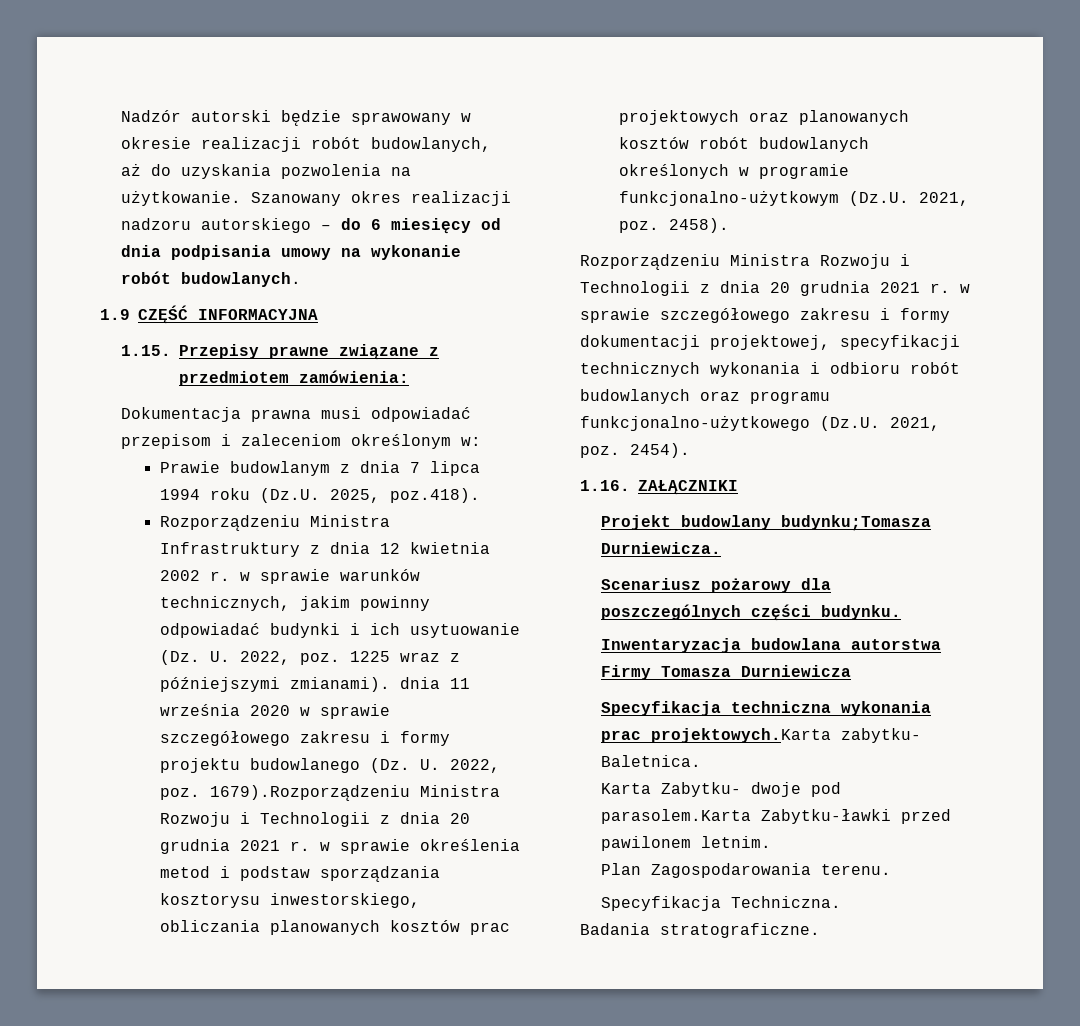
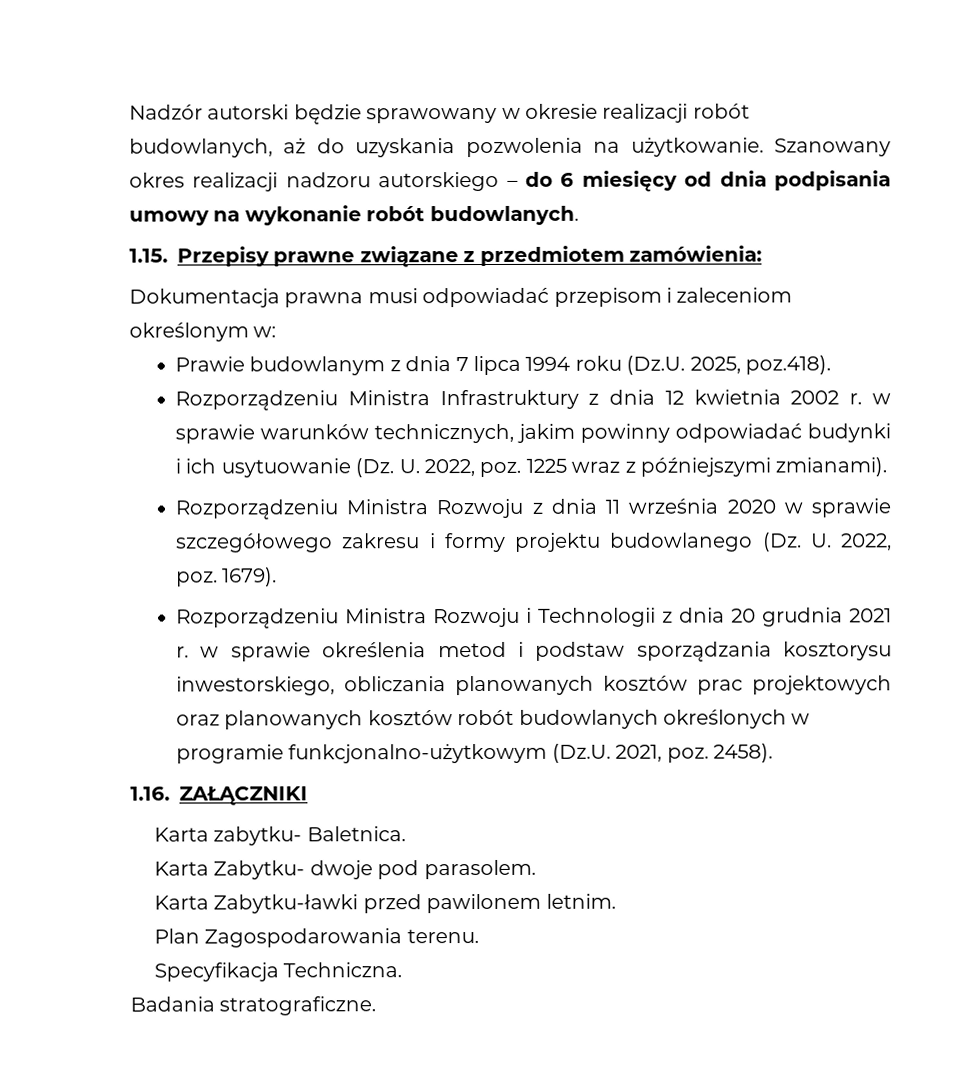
[100,305,318,324] // 1.9 CZĘŚĆ INFORMACYJNA -> (579, 215) none
(390, 684) none -> [175,498,543,520] // Rozporządzeniu Ministra Rozwoju z
[209,785,410,801] 1679).Rozporządzeniu -> [222,567,278,587] [176,608,340,629] 1679). // Rozporządzeniu
[580,254,911,270] [580,281,971,296] [580,308,951,323] [580,335,961,350] [580,362,961,377] [580,389,831,404] [580,416,941,431] [580,443,691,458] [580,480,739,495] [601,515,932,531] [601,542,722,554] [601,578,832,593] [601,604,902,621] [601,638,942,653] [601,665,852,680] [601,701,932,716] [601,728,832,743] Rozporządzeniu Ministra Rozwoju i Technologii z dnia 20 grudnia 2021 r. w sprawie szczegółowego zakresu i formy dokumentacji projektowej, specyfikacji technicznych wykonania i odbioru robót budowlanych oraz programu funkcjonalno-użytkowego (Dz.U. 2021, poz. 2454). // 1.16. ZAŁĄCZNIKI // Projekt budowlany budynku;Tomasza Durniewicza. // Scenariusz pożarowy dla poszczególnych części budynku. // Inwentaryzacja budowlana autorstwa Firmy Tomasza Durniewicza // Specyfikacja techniczna wykonania prac projektowych.Karta -> [130,786,309,806] [154,827,210,842] 1.16. ZAŁĄCZNIKI // Karta
[601,809,752,824] parasolem.Karta -> [423,859,536,880] [154,895,210,910] parasolem. // Karta

